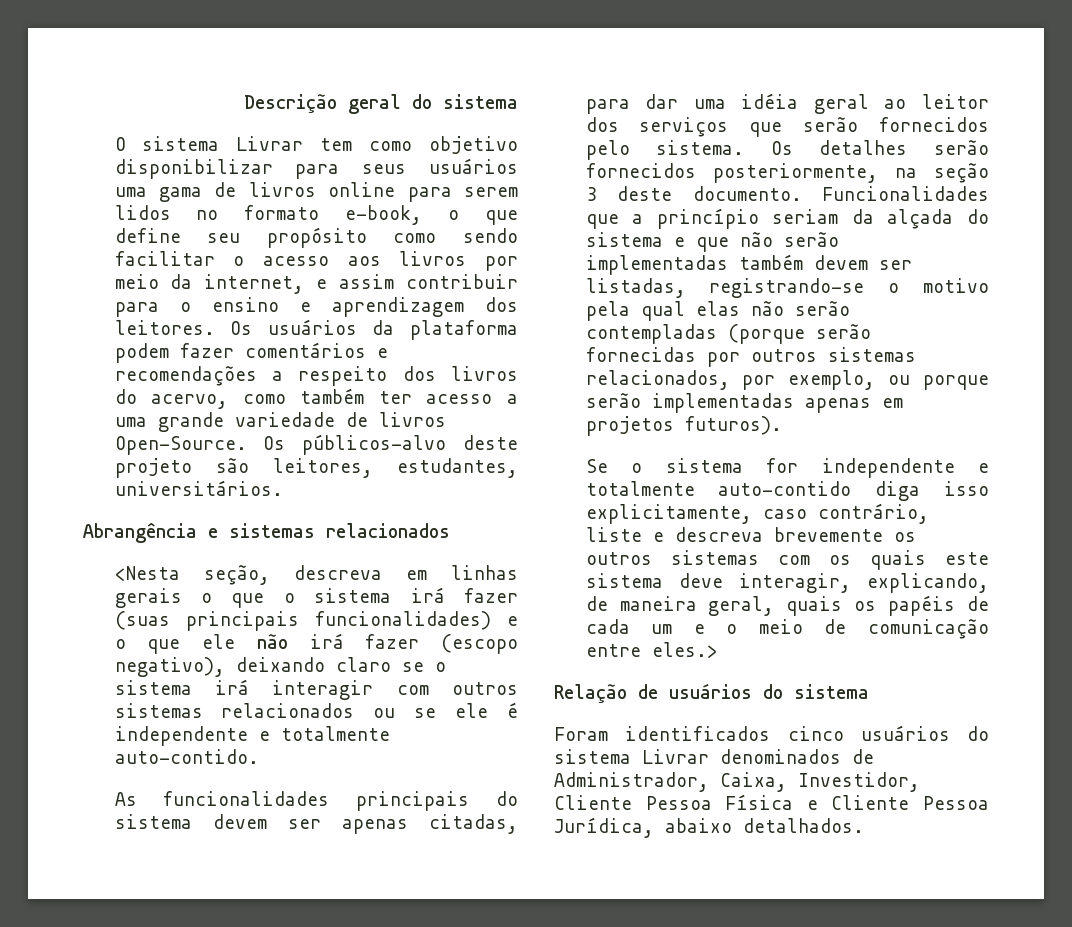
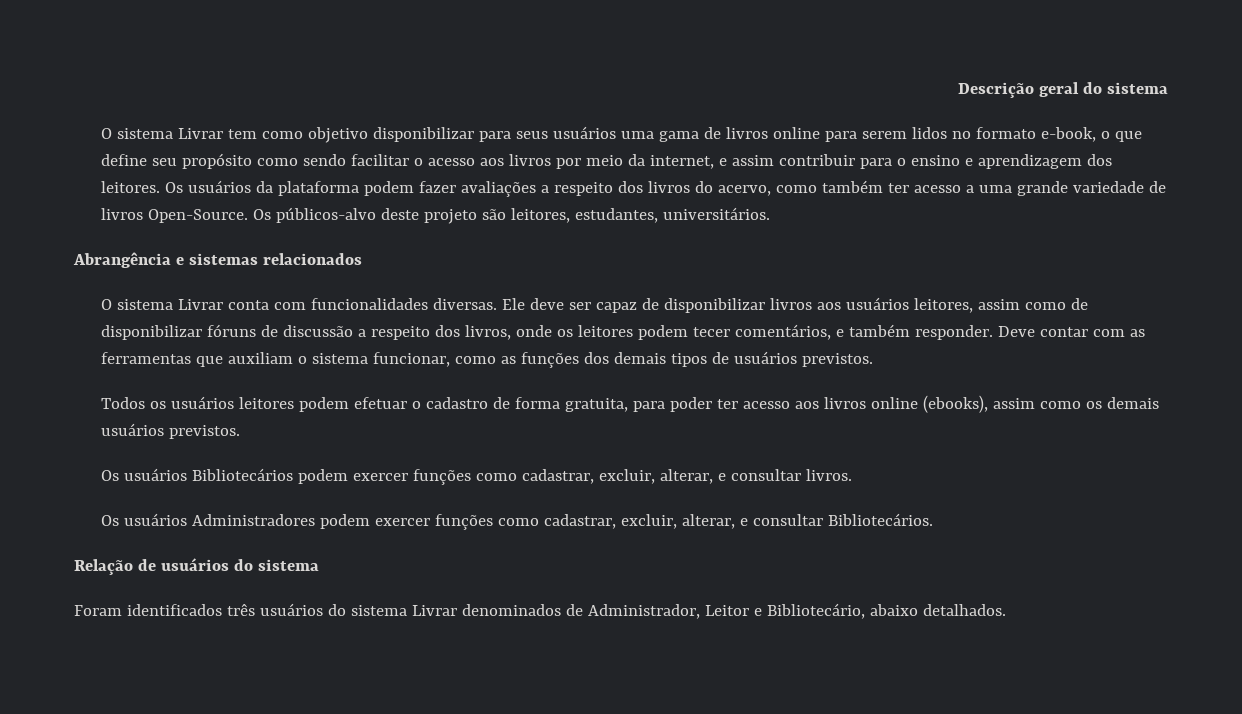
[244,342,388,358] [114,366,257,386] comentários e recomendações -> [460,181,536,197] avaliações
[114,565,518,585] [114,587,518,608] [114,611,518,631] [114,633,518,654] [114,657,446,677] [114,679,518,700] [114,702,518,718] [114,726,390,746] [114,749,259,764] [114,791,518,811] [114,814,518,834] [585,93,989,114] [585,117,989,137] [585,140,989,160] [585,163,989,183] [585,186,989,201] [585,208,989,229] [585,232,839,252] [585,254,912,275] [585,278,989,298] [585,301,850,321] [585,324,871,344] [585,347,916,367] [585,370,989,390] [585,393,903,413] [585,416,782,436] [585,458,989,478] [585,481,989,501] [585,503,929,524] [585,527,916,542] [585,550,989,570] [585,573,989,593] [585,595,989,616] [585,619,989,639] [585,642,718,658] <Nesta seção, descreva em linhas gerais o que o sistema irá fazer (suas principais funcionalidades) e o que ele não irá fazer (escopo negativo), deixando claro se o sistema irá interagir com outros sistemas relacionados ou se ele é independente e totalmente auto-contido. // As funcionalidades principais do sistema devem ser apenas citadas, para dar uma idéia geral ao leitor dos serviços que serão fornecidos pelo sistema. Os detalhes serão fornecidos posteriormente, na seção 3 deste documento. Funcionalidades que a princípio seriam da alçada do sistema e que não serão implementadas também devem ser listadas, registrando-se o motivo pela qual elas não serão contempladas (porque serão fornecidas por outros sistemas relacionados, por exemplo, ou porque serão implementadas apenas em projetos futuros). // Se o sistema for independente e totalmente auto-contido diga isso explicitamente, caso contrário, liste e descreva brevemente os outros sistemas com os quais este sistema deve interagir, explicando, de maneira geral, quais os papéis de cada um e o meio de comunicação entre eles.> -> [100,297,1088,313] [100,324,1145,340] [100,351,873,368] [100,395,1159,413] [100,423,240,439] [100,468,852,485] [100,513,933,530] O sistema Livrar conta com funcionalidades diversas. Ele deve ser capaz de disponibilizar livros aos usuários leitores, assim como de disponibilizar fóruns de discussão a respeito dos livros, onde os leitores podem tecer comentários, e também responder. Deve contar com as ferramentas que auxiliam o sistema funcionar, como as funções dos demais tipos de usuários previstos. // Todos os usuários leitores podem efetuar o cadastro de forma gratuita, para poder ter acesso aos livros online (ebooks), assim como os demais usuários previstos. // Os usuários Bibliotecários podem exercer funções como cadastrar, excluir, alterar, e consultar livros. // Os usuários Administradores podem exercer funções como cadastrar, excluir, alterar, e consultar Bibliotecários.
[787,726,844,741] cinco -> [226,604,255,616] três
[720,772,920,792] [554,794,989,810] [554,817,654,838] Caixa, Investidor, Cliente Pessoa Física e Cliente Pessoa Jurídica, -> [704,603,865,619] Leitor e Bibliotecário,

